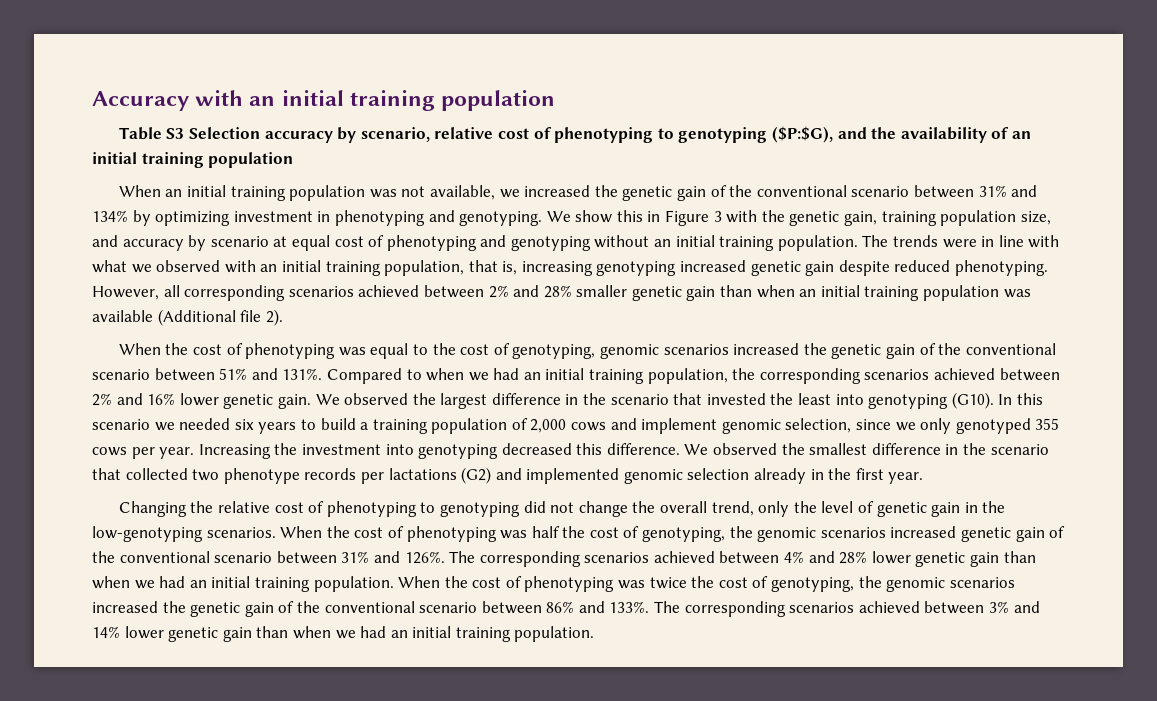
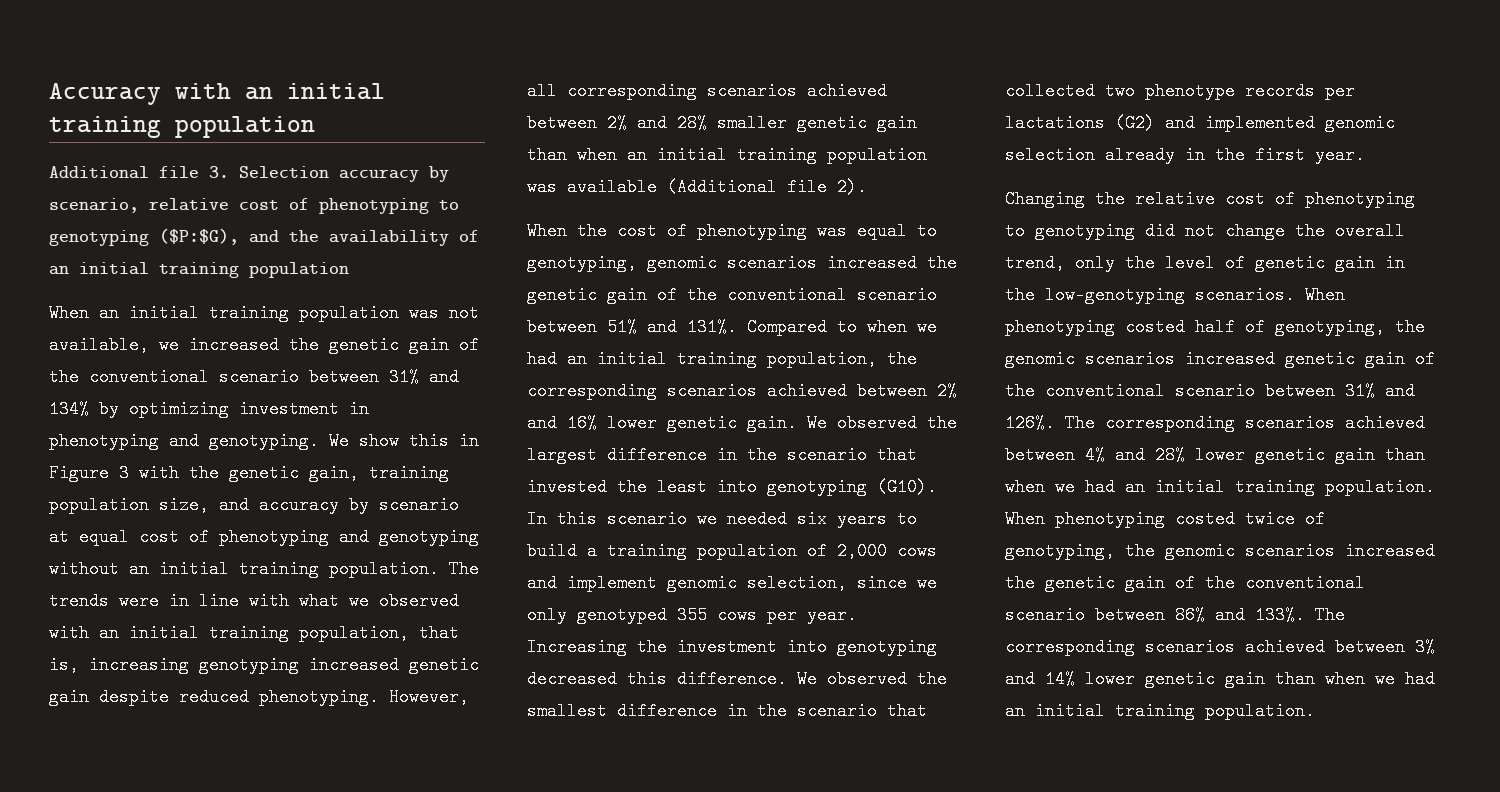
[118,127,185,140] Table S3 -> [49,166,229,179] Additional file 3.
[432,343,510,355] the cost of -> (937, 231) none
[326,526,619,542] the cost of phenotyping was half the cost -> [1005,318,1235,336] phenotyping costed half
[444,576,748,592] the cost of phenotyping was twice the cost -> [1055,510,1295,528] phenotyping costed twice

